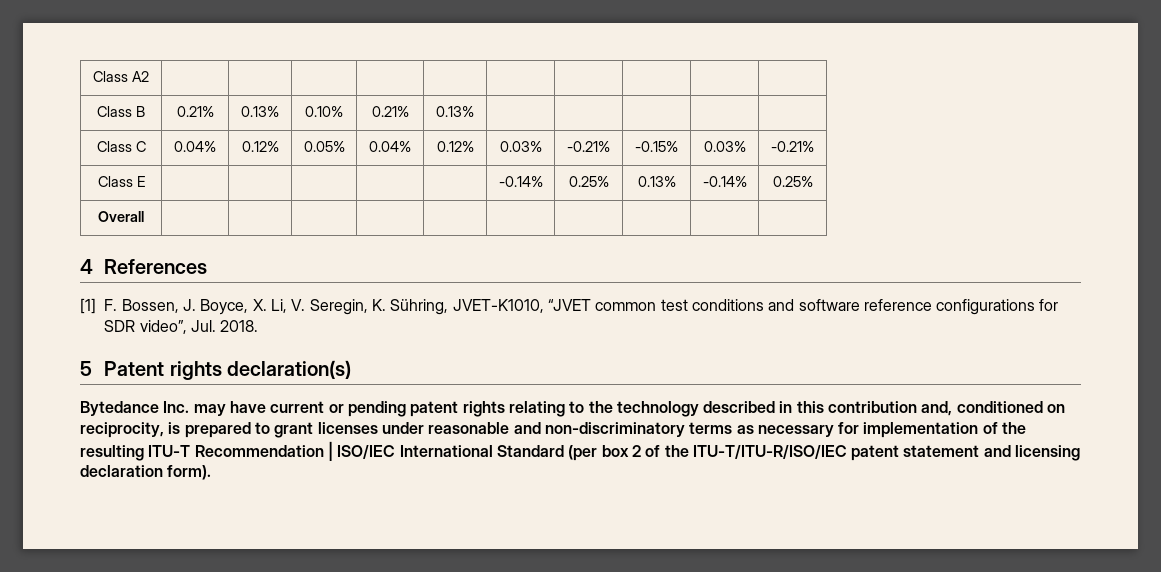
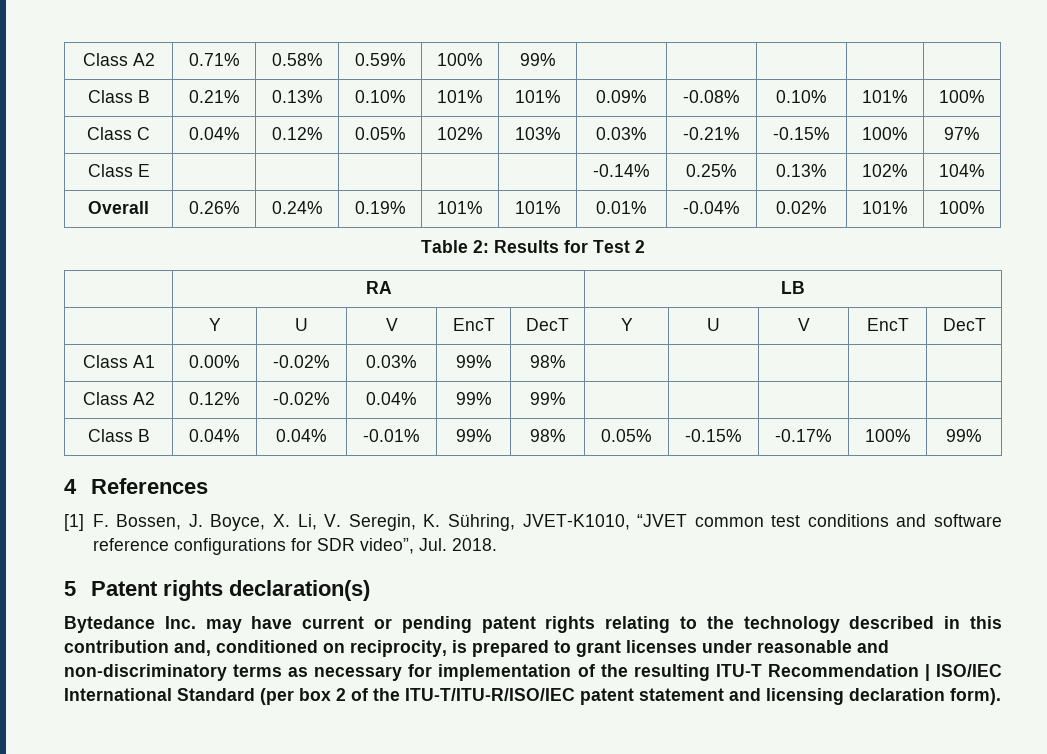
[93,71,149,82] Class A2 | | | | | -> [82,53,155,66] [188,53,240,66] [271,53,323,66] [354,53,406,66] [437,53,483,66] [519,53,556,66] Class A2 | 0.71% | 0.58% | 0.59% | 100% | 99%
[371,106,409,117] [436,106,474,117] 0.21% | 0.13% | | | | | -> [437,90,483,103] [514,90,561,103] [596,90,647,103] [683,90,740,103] [776,90,827,103] [862,90,908,103] [939,90,985,103] 101% | 101% | 0.09% | -0.08% | 0.10% | 101% | 100%
[369,141,411,152] [436,141,474,152] 0.04% | 0.12% -> [437,127,483,140] [514,127,561,140] 102% | 103%
[703,141,746,152] [771,141,814,152] 0.03% | -0.21% -> [862,127,908,140] [944,127,980,140] 100% | 97%
[702,176,747,187] [772,176,813,187] -0.14% | 0.25% -> [862,164,908,177] [939,164,985,177] 102% | 104%
(144, 216) | | | | | | | | | -> [188,201,240,214] [271,201,323,214] [354,201,406,214] [437,201,483,214] [514,201,561,214] [596,201,647,214] [683,201,740,214] [776,201,827,214] [862,201,908,214] [939,201,985,214] [421,240,645,253] [365,281,392,294] [781,281,805,294] [208,318,221,331] [295,318,308,331] [385,318,398,331] [452,318,495,331] [526,318,569,331] [620,318,633,331] [707,318,720,331] [797,318,810,331] [866,318,909,331] [942,318,986,331] [82,355,155,368] [189,355,240,368] [273,355,330,368] [366,355,417,368] [455,355,492,368] [529,355,566,368] [82,392,155,405] [189,392,240,405] [273,392,330,405] [366,392,417,405] [455,392,492,405] [529,392,566,405] [87,429,150,442] [189,429,240,442] [276,429,327,442] [363,429,420,442] [455,429,492,442] [529,429,566,442] [601,429,652,442] [685,429,742,442] [775,429,832,442] [864,429,911,442] [946,429,982,442] 0.26% | 0.24% | 0.19% | 101% | 101% | 0.01% | -0.04% | 0.02% | 101% | 100% // Table 2: Results for Test 2 // | RA | LB // | Y | U | V | EncT | DecT | Y | U | V | EncT | DecT // Class A1 | 0.00% | -0.02% | 0.03% | 99% | 98% | | | | | // Class A2 | 0.12% | -0.02% | 0.04% | 99% | 99% | | | | | // Class B | 0.04% | 0.04% | -0.01% | 99% | 98% | 0.05% | -0.15% | -0.17% | 100% | 99%

